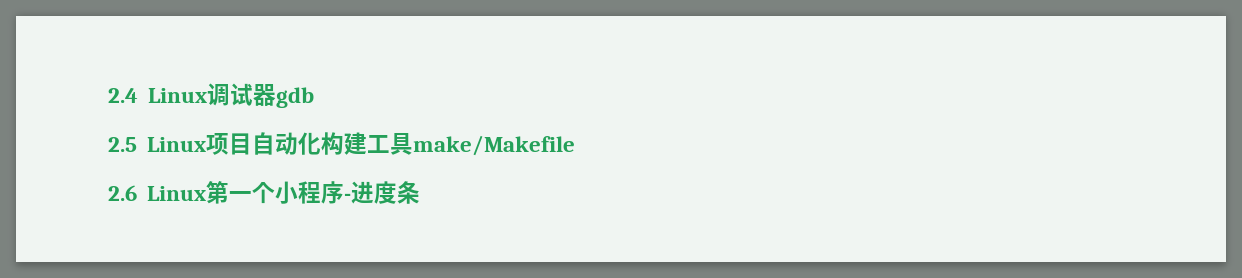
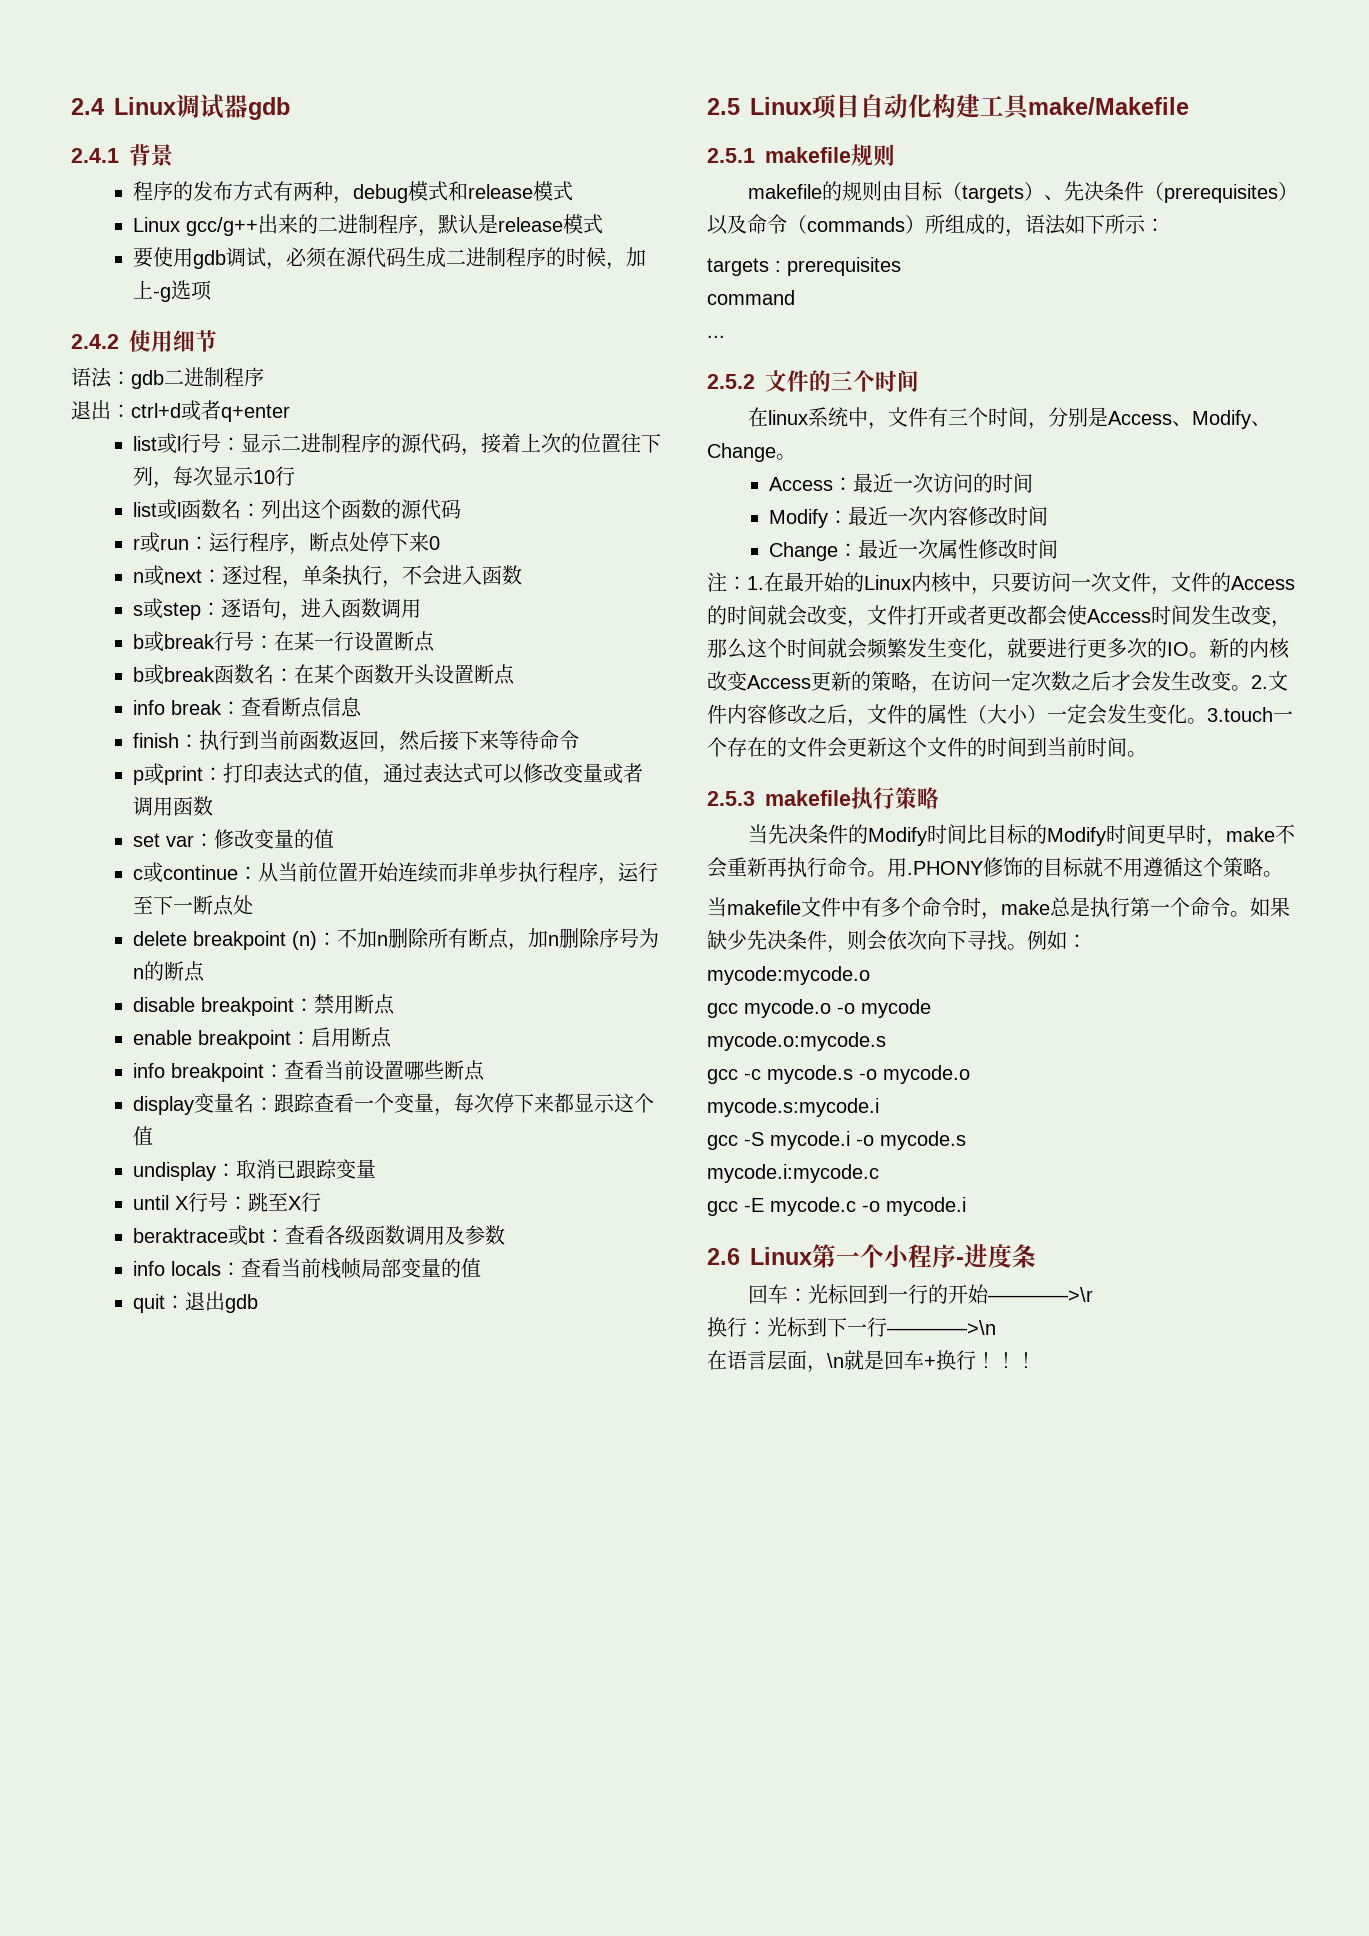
(315, 97) none -> [71,144,173,167] [132,181,573,204] [132,214,603,237] [132,247,646,270] [132,280,212,302] [71,330,217,352] [71,367,264,389] [71,400,290,422] [132,433,661,456] [132,466,295,489] [132,499,461,520] [132,532,440,555] [132,565,522,588] [132,598,421,621] [132,631,435,652] [132,664,515,685] [132,697,362,718] [132,730,579,753] [132,763,643,786] [132,796,213,816] [132,829,334,849] [132,862,658,885] [132,895,253,916] [132,928,659,951] [132,961,205,982] [132,994,395,1016] [132,1027,392,1049] [132,1060,485,1082] [132,1093,654,1116] [132,1126,153,1146] [132,1159,376,1181] [132,1192,321,1212] [132,1225,505,1246] [132,1258,481,1279] [132,1291,258,1313] // 2.4.1背景 // 程序的发布方式有两种，debug模式和release模式 // Linux gcc/g++出来的二进制程序，默认是release模式 // 要使用gdb调试，必须在源代码生成二进制程序的时候，加上-g选项 // 2.4.2使用细节 // 语法：gdb二进制程序 // 退出：ctrl+d或者q+enter // list或l行号：显示二进制程序的源代码，接着上次的位置往下列，每次显示10行 // list或l函数名：列出这个函数的源代码 // r或run：运行程序，断点处停下来0 // n或next：逐过程，单条执行，不会进入函数 // s或step：逐语句，进入函数调用 // b或break行号：在某一行设置断点 // b或break函数名：在某个函数开头设置断点 // info break：查看断点信息 // finish：执行到当前函数返回，然后接下来等待命令 // p或print：打印表达式的值，通过表达式可以修改变量或者调用函数 // set var：修改变量的值 // c或continue：从当前位置开始连续而非单步执行程序，运行至下一断点处 // delete breakpoint (n)：不加n删除所有断点，加n删除序号为n的断点 // disable breakpoint：禁用断点 // enable breakpoint：启用断点 // info breakpoint：查看当前设置哪些断点 // display变量名：跟踪查看一个变量，每次停下来都显示这个值 // undisplay：取消已跟踪变量 // until X行号：跳至X行 // beraktrace或bt：查看各级函数调用及参数 // info locals：查看当前栈帧局部变量的值 // quit：退出gdb
(576, 145) none -> [707,144,895,167] [747,181,1298,203] [707,214,1165,237] [707,257,901,276] [707,290,795,305] [707,335,725,338] [707,370,919,392] [747,407,1271,430] [707,443,796,462] [768,473,1033,493] [768,506,1048,528] [768,539,1058,561] [707,572,1295,595] [707,605,1291,628] [707,638,1290,661] [707,671,1288,694] [707,704,1293,727] [707,737,1147,758] [707,787,939,809] [747,824,1295,847] [707,857,1283,878] [707,897,1290,920] [707,930,1087,953] [707,966,870,985] [707,999,931,1018] [707,1032,886,1051] [707,1065,970,1084] [707,1098,879,1117] [707,1131,966,1150] [707,1164,879,1183] [707,1197,966,1216] // 2.5.1 makefile规则 // makefile的规则由目标（targets）、先决条件（prerequisites）以及命令（commands）所组成的，语法如下所示： // targets : prerequisites // command // ... // 2.5.2文件的三个时间 // 在linux系统中，文件有三个时间，分别是Access、Modify、Change。 // Access：最近一次访问的时间 // Modify：最近一次内容修改时间 // Change：最近一次属性修改时间 // 注：1.在最开始的Linux内核中，只要访问一次文件，文件的Access的时间就会改变，文件打开或者更改都会使Access时间发生改变，那么这个时间就会频繁发生变化，就要进行更多次的IO。新的内核改变Access更新的策略，在访问一定次数之后才会发生改变。2.文件内容修改之后，文件的属性（大小）一定会发生变化。3.touch一个存在的文件会更新这个文件的时间到当前时间。 // 2.5.3 makefile执行策略 // 当先决条件的Modify时间比目标的Modify时间更早时，make不会重新再执行命令。用.PHONY修饰的目标就不用遵循这个策略。 // 当makefile文件中有多个命令时，make总是执行第一个命令。如果缺少先决条件，则会依次向下寻找。例如： // mycode:mycode.o // gcc mycode.o -o mycode // mycode.o:mycode.s // gcc -c mycode.s -o mycode.o // mycode.s:mycode.i // gcc -S mycode.i -o mycode.s // mycode.i:mycode.c // gcc -E mycode.c -o mycode.i
(421, 192) none -> [747,1284,1093,1304] [707,1317,996,1337] [707,1350,1036,1373] // 回车：光标回到一行的开始————>\r // 换行：光标到下一行————>\n // 在语言层面，\n就是回车+换行！！！

